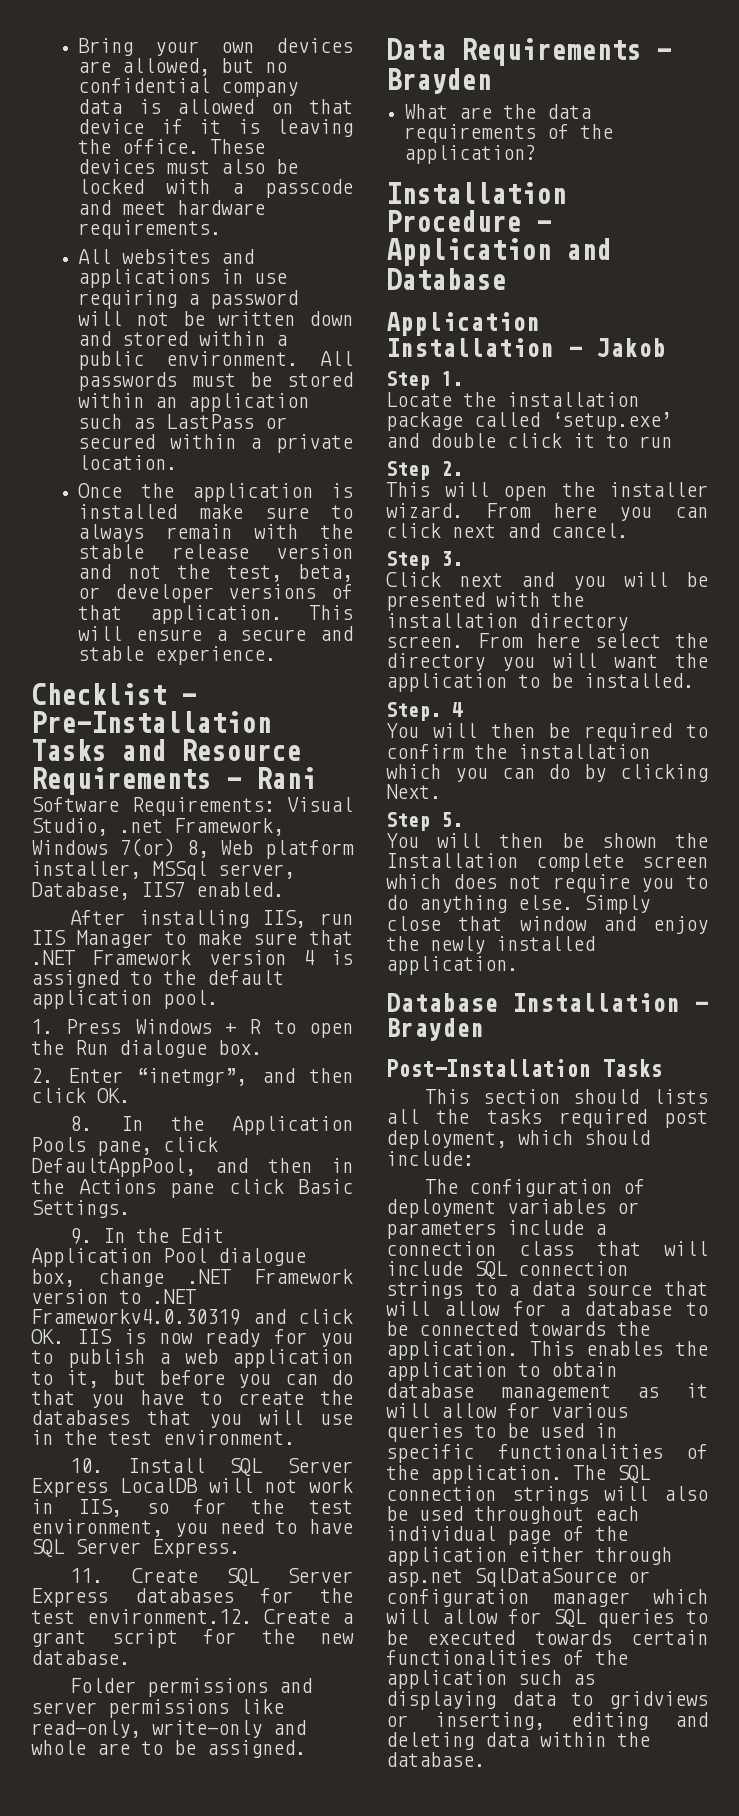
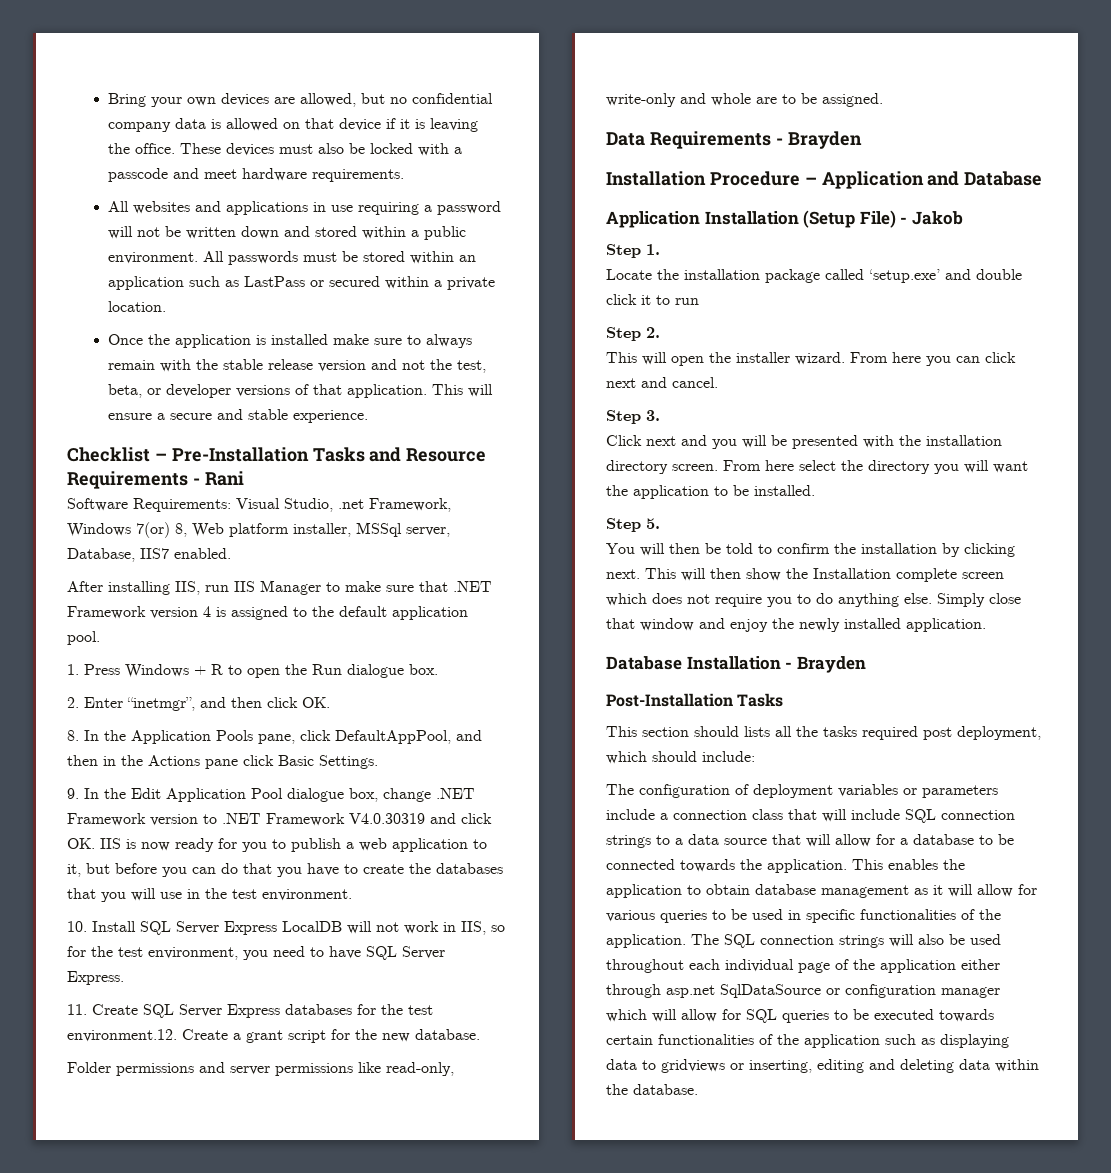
[31,1309,240,1325] Frameworkv4.0.30319 -> [266,813,425,826] Framework V4.0.30319
[404,104,592,119] [404,124,614,143] [404,145,537,164] // What are the data requirements of the application? -> (862, 140) none
(554, 347) none -> [803,210,896,228] (Setup File)
[386,702,463,721] [386,723,708,742] [386,744,650,759] [386,764,708,782] [386,784,441,799] // Step. 4 // You will then be required to confirm the installation which you can do by clicking Next. -> (815, 490) none
[601,833,657,848] shown -> [726,543,1015,557] [606,568,781,581] told to confirm the installation by clicking next. This will then show

